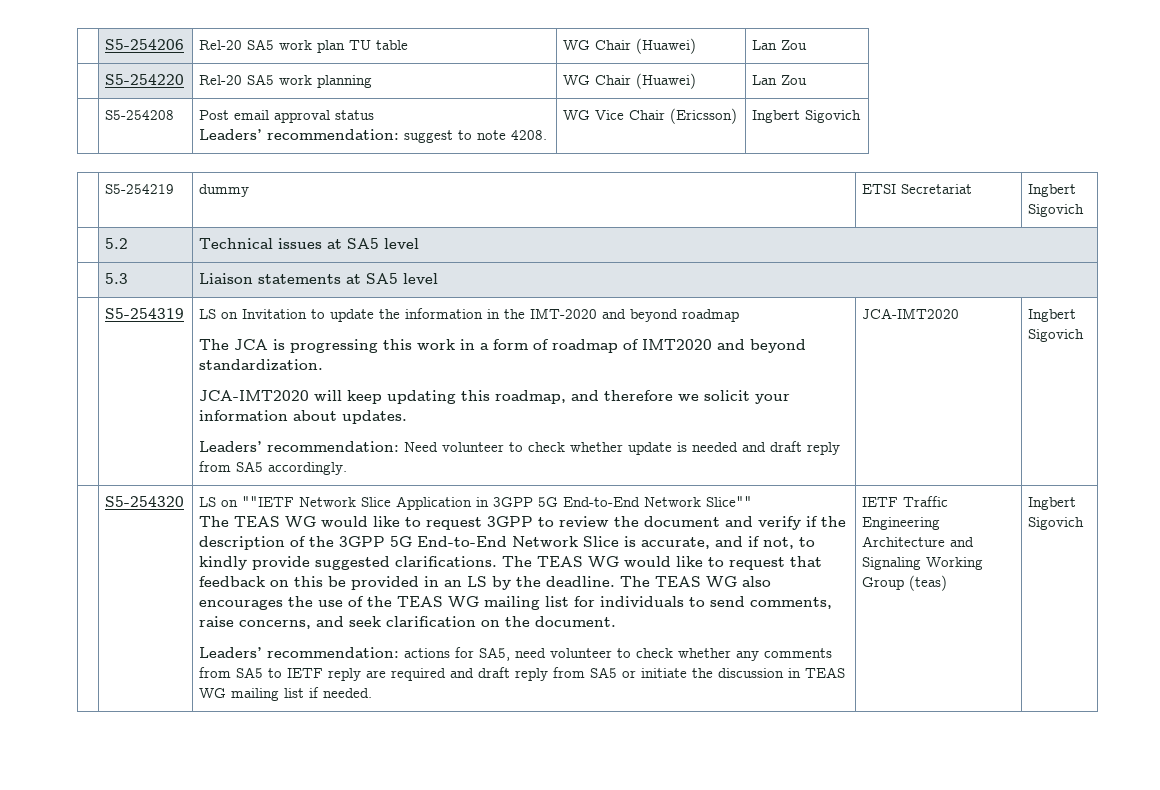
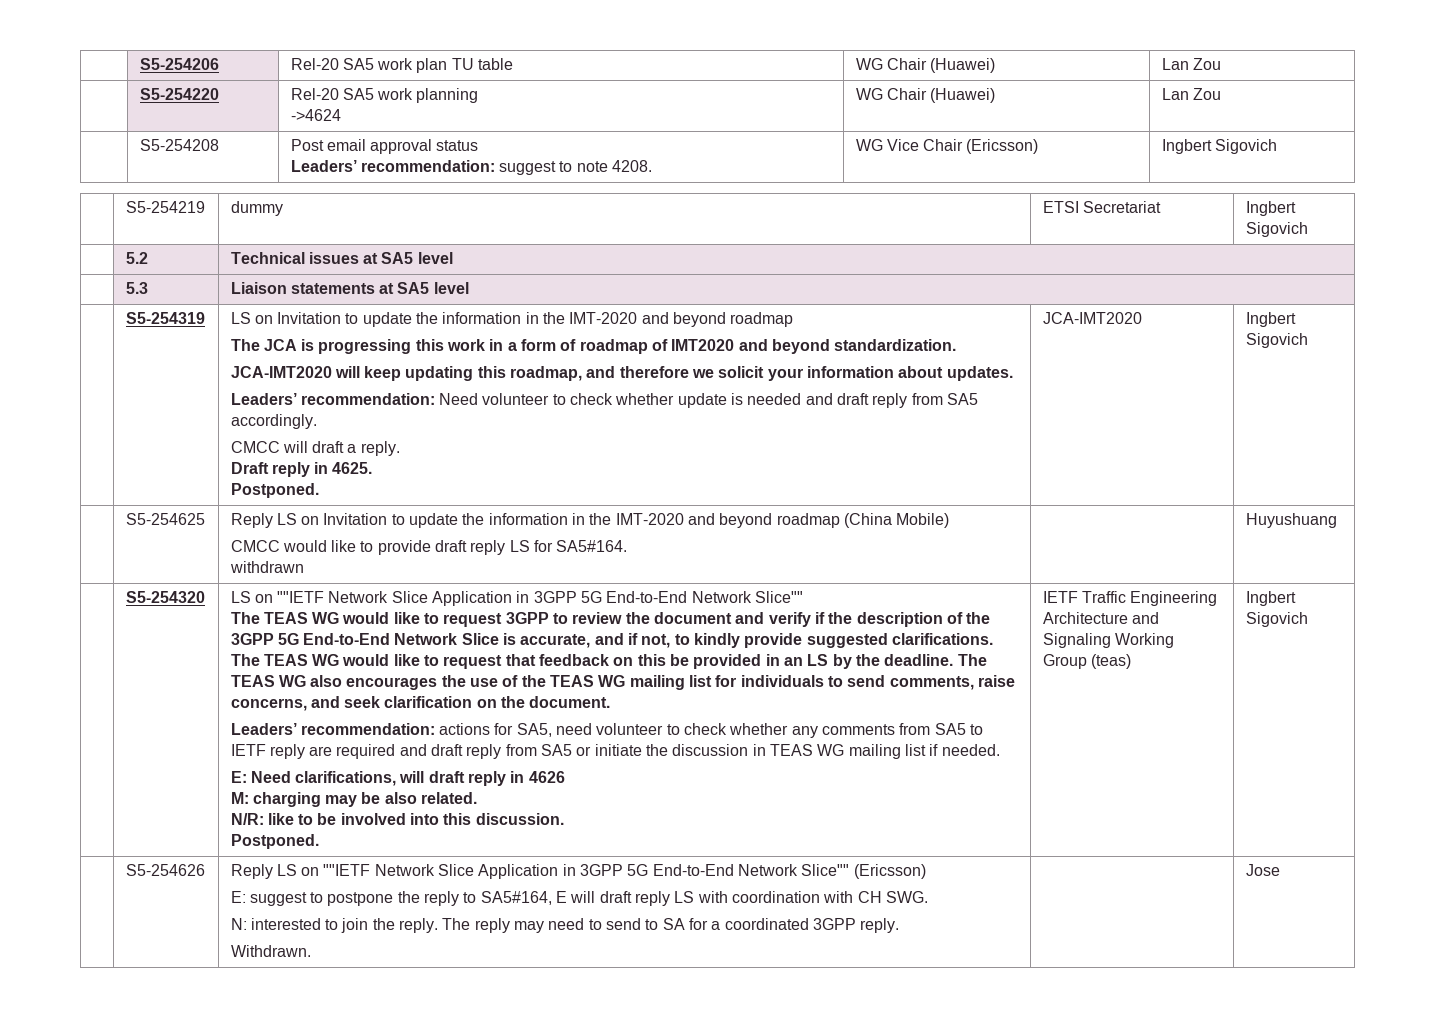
(372, 81) none -> [290,109,341,121] // ->4624
[861,308,959,319] [1027,309,1076,322] [1027,329,1084,342] | JCA-IMT2020 | Ingbert Sigovich -> [230,441,400,456] [230,462,373,477] [230,483,319,498] [1042,312,1142,324] [1245,312,1296,327] [1245,333,1308,348] [125,513,205,525] [230,513,950,528] [230,540,628,555] [229,561,304,573] [1245,513,1337,528] // CMCC will draft a reply. // Draft reply in 4625. // Postponed. | JCA-IMT2020 | Ingbert Sigovich // | S5-254625 | Reply LS on Invitation to update the information in the IMT-2020 and beyond roadmap (China Mobile) // CMCC would like to provide draft reply LS for SA5#164. // withdrawn | | Huyushuang
(372, 693) none -> [230,771,565,786] [230,792,478,807] [230,813,564,825] [230,834,319,849] // E: Need clarifications, will draft reply in 4626 // M: charging may be also related. // N/R: like to be involved into this discussion. // Postponed.
(1084, 523) none -> [125,864,205,876] [230,864,926,879] [230,891,928,906] [230,918,900,933] [230,945,311,957] [1245,864,1280,876] // | S5-254626 | Reply LS on ""IETF Network Slice Application in 3GPP 5G End-to-End Network Slice"" (Ericsson) // E: suggest to postpone the reply to SA5#164, E will draft reply LS with coordination with CH SWG. // N: interested to join the reply. The reply may need to send to SA for a coordinated 3GPP reply. // Withdrawn. | | Jose

